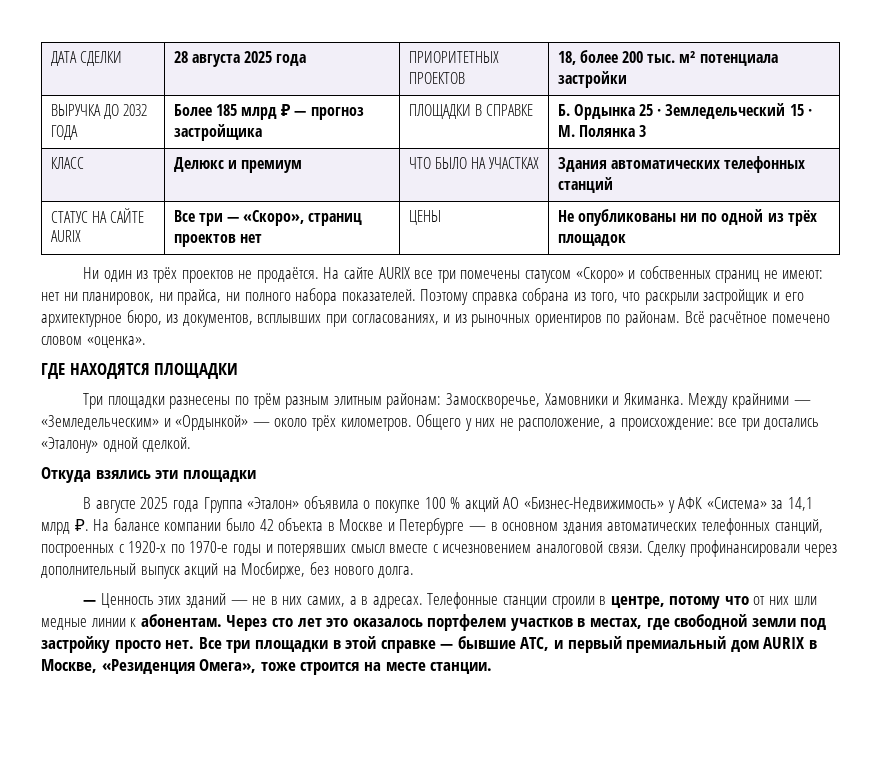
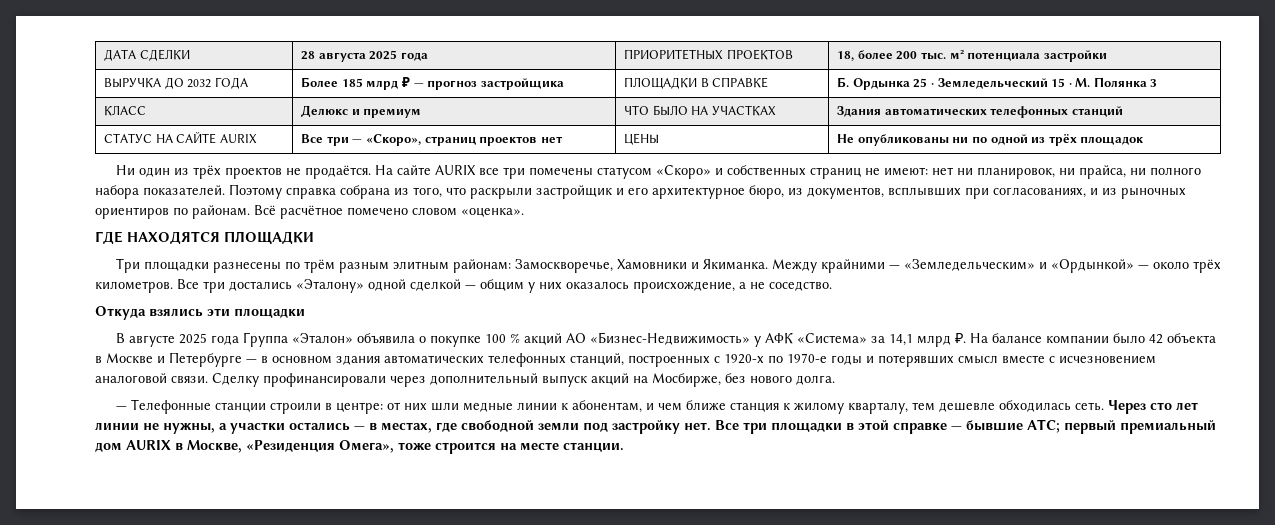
[416,414,820,431] [41,437,192,453] Общего у них не расположение, а происхождение: все три достались «Эталону» одной сделкой. -> [177,279,832,293] Все три достались «Эталону» одной сделкой — общим у них оказалось происхождение, а не соседство.
[100,593,423,609] Ценность этих зданий — не в них самих, а в адресах. -> (127, 408) none
[610,596,749,609] центре, потому что -> [335,402,383,414] центре:
[140,614,573,631] абонентам. Через сто лет это оказалось портфелем участков -> [571,400,1198,414] [95,422,365,434] абонентам, и чем ближе станция к жилому кварталу, тем дешевле обходилась сеть. Через сто лет линии не нужны, а участки остались —
[114,640,161,653] просто -> (680, 427) none
[520,637,564,651] АТС, и -> [1027,419,1060,433] АТС;

